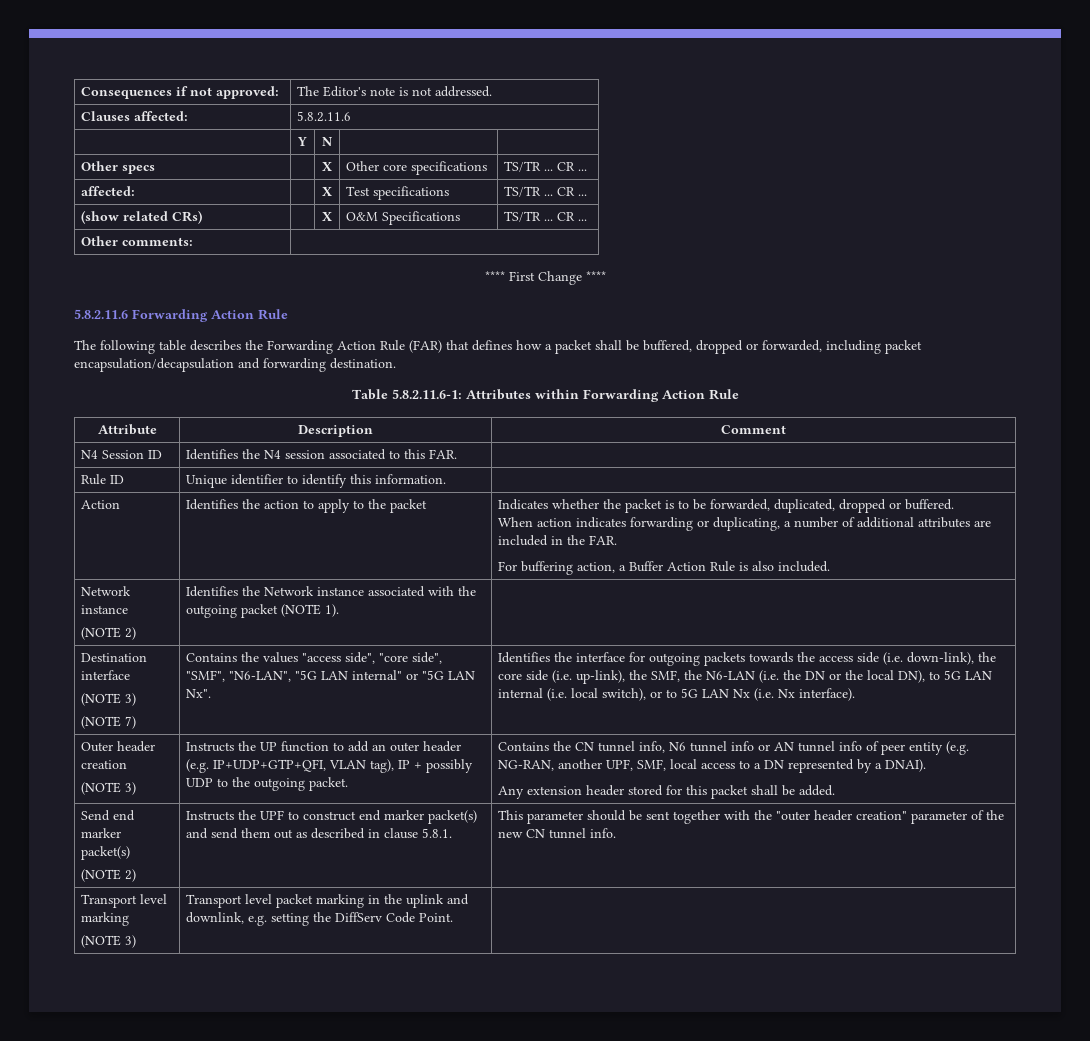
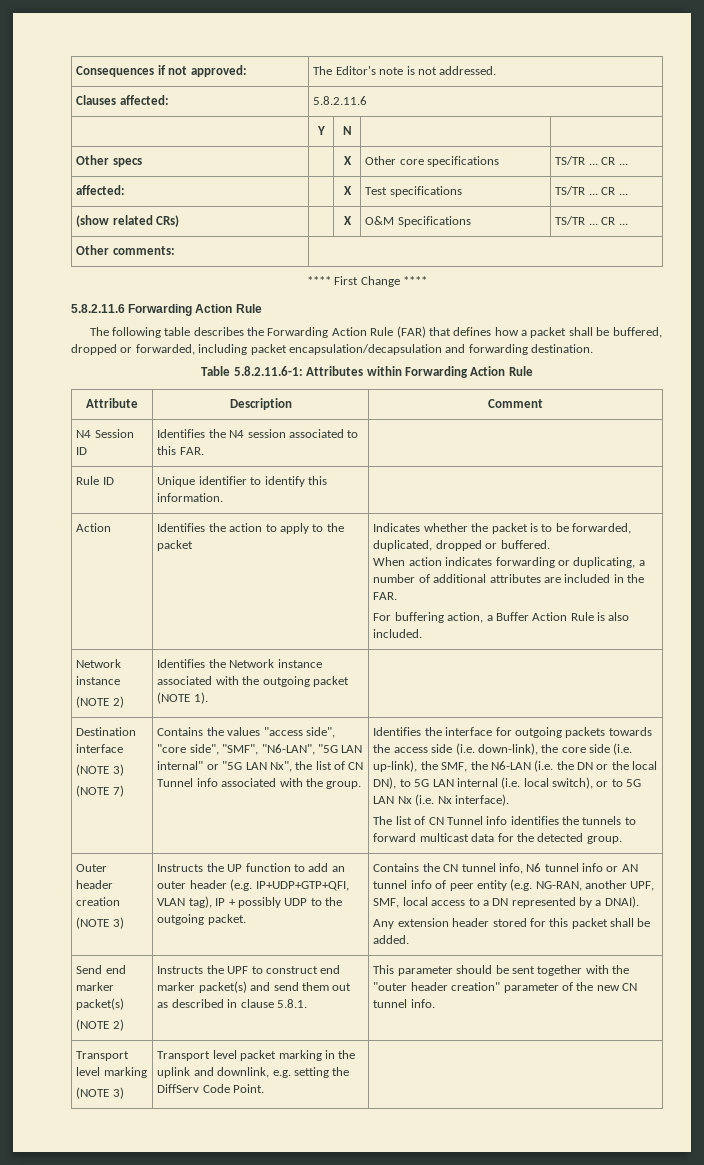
[186,689,212,698] Nx". -> [269,761,364,772] [157,778,362,789] Nx", the list of CN Tunnel info associated with the group.
(856, 694) none -> [373,816,636,825] [373,833,622,844] // The list of CN Tunnel info identifies the tunnels to forward multicast data for the detected group.

